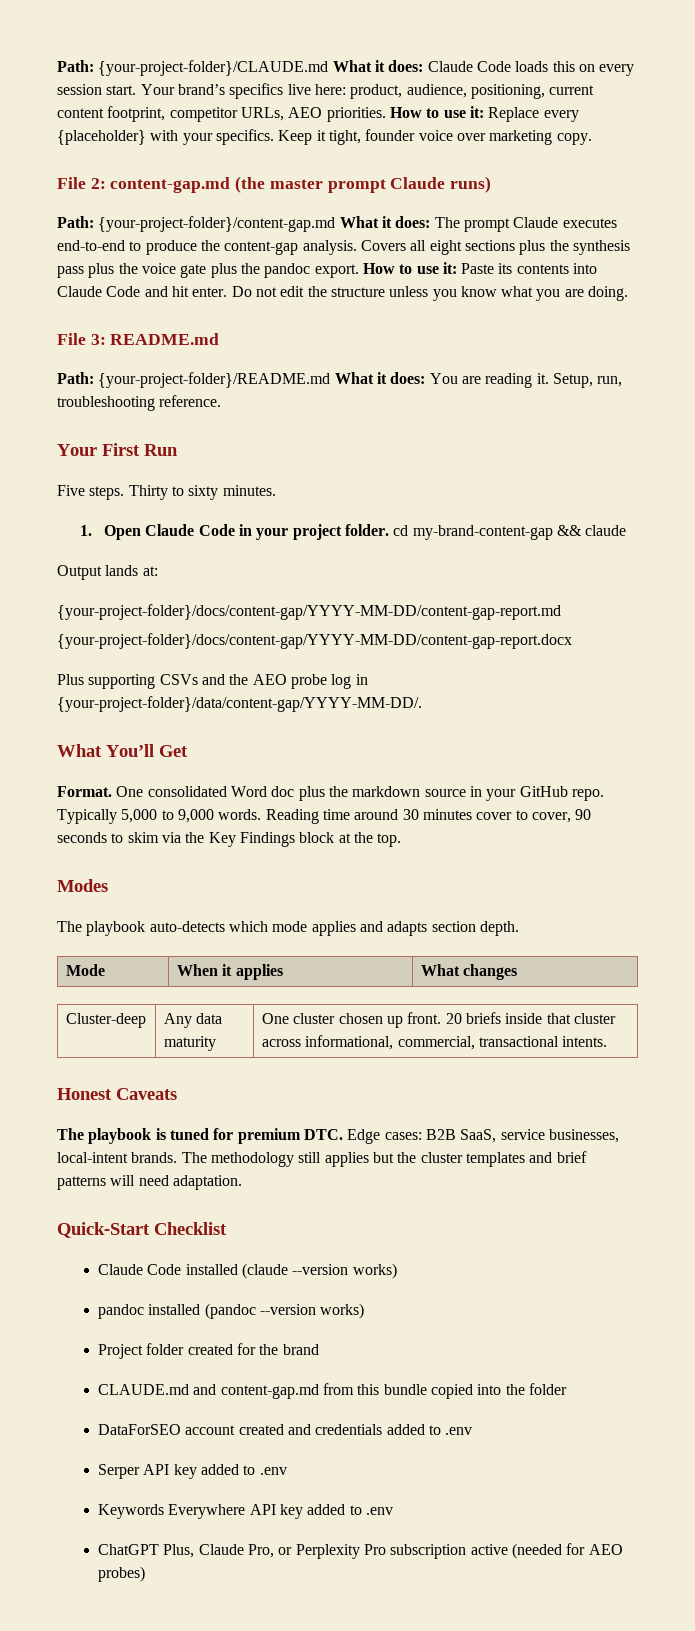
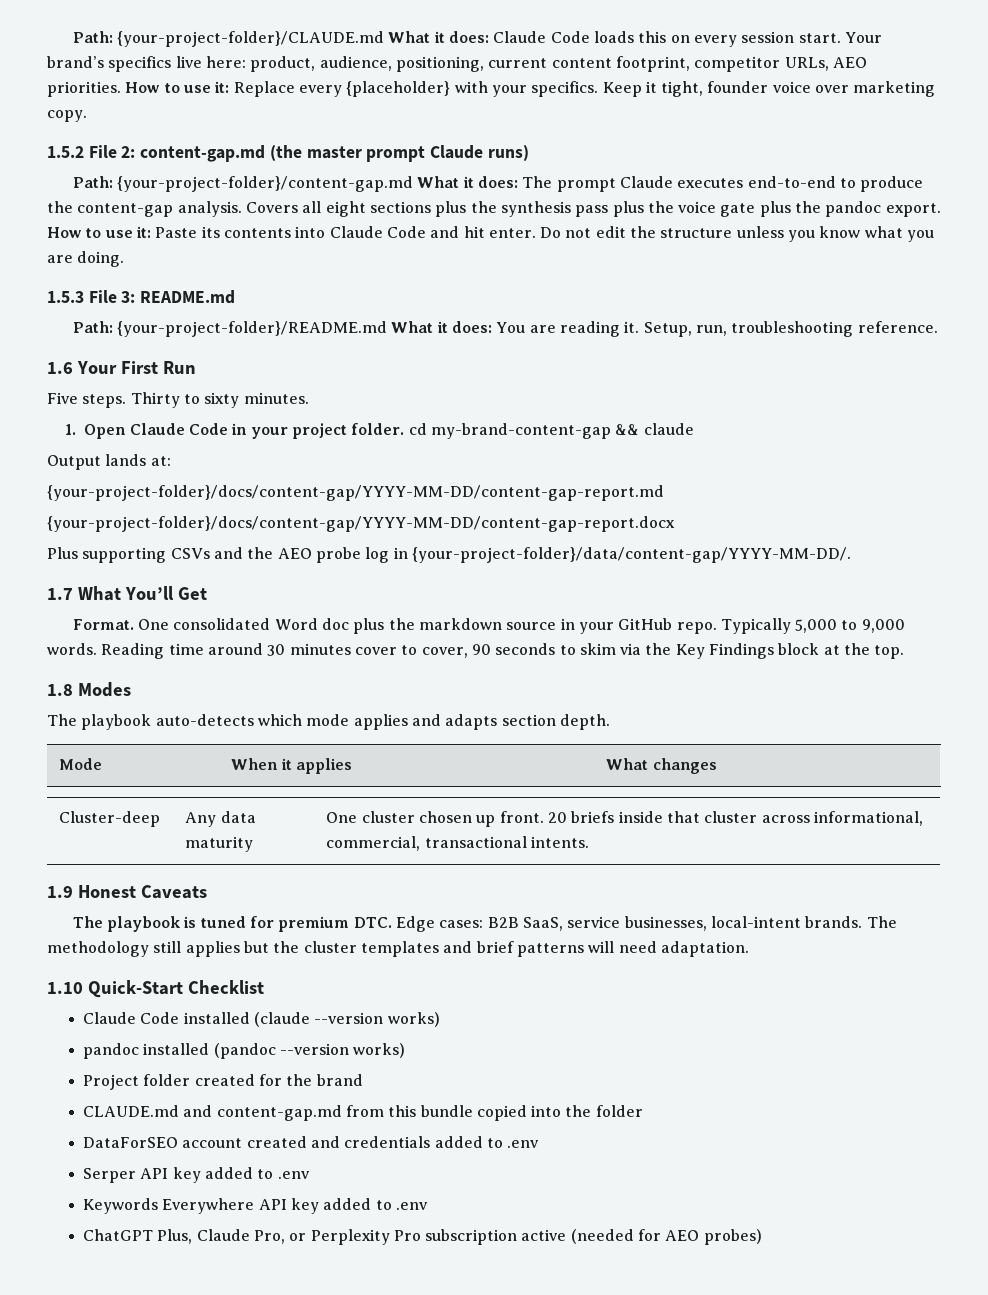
(592, 139) none -> [47,146,84,158] 1.5.2
(629, 293) none -> [47,291,84,303] 1.5.3
(222, 401) none -> [47,362,73,374] 1.6
(422, 704) none -> [47,588,73,600] 1.7
(402, 840) none -> [47,684,73,696] 1.8
(608, 1041) none -> [47,886,73,898] 1.9
(242, 1182) none -> [47,982,83,994] 1.10

